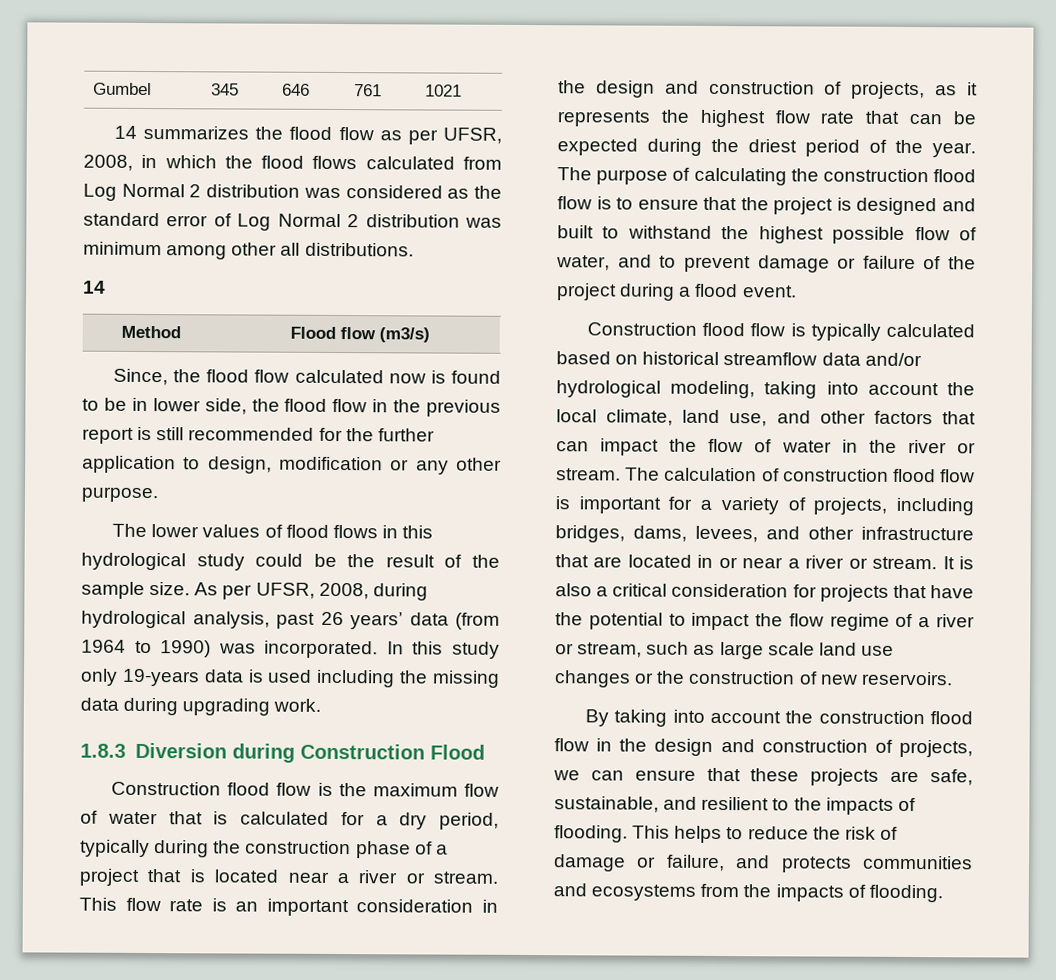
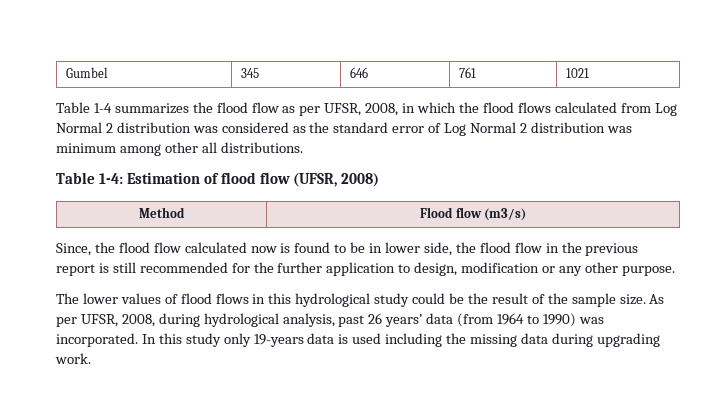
[114,125,138,139] 14 -> [56,102,112,113] Table 1-4
[83,280,106,294] 14 -> [56,172,380,187] Table 1-4: Estimation of flood flow (UFSR, 2008)
[80,742,485,763] [111,781,499,797] [80,810,499,830] [80,839,448,859] [79,868,499,886] [79,897,498,917] [558,80,978,100] [557,109,976,128] [557,138,976,158] [557,167,977,186] [557,196,976,216] [557,225,978,244] [556,254,976,273] [556,283,797,301] [587,322,975,341] [556,351,922,367] [556,380,975,399] [556,409,976,427] [556,438,976,456] [556,467,976,483] [555,496,974,516] [555,525,974,543] [555,554,974,570] [555,583,974,602] [555,612,975,631] [555,641,894,660] [554,670,953,688] [585,709,973,727] [554,738,973,758] [553,767,973,786] [554,796,916,815] [554,825,898,844] [554,854,973,873] [553,883,943,903] // 1.8.3 Diversion during Construction Flood // Construction flood flow is the maximum flow of water that is calculated for a dry period, typically during the construction phase of a project that is located near a river or stream. This flow rate is an important consideration in the design and construction of projects, as it represents the highest flow rate that can be expected during the driest period of the year. The purpose of calculating the construction flood flow is to ensure that the project is designed and built to withstand the highest possible flow of water, and to prevent damage or failure of the project during a flood event. // Construction flood flow is typically calculated based on historical streamflow data and/or hydrological modeling, taking into account the local climate, land use, and other factors that can impact the flow of water in the river or stream. The calculation of construction flood flow is important for a variety of projects, including bridges, dams, levees, and other infrastructure that are located in or near a river or stream. It is also a critical consideration for projects that have the potential to impact the flow regime of a river or stream, such as large scale land use changes or the construction of new reservoirs. // By taking into account the construction flood flow in the design and construction of projects, we can ensure that these projects are safe, sustainable, and resilient to the impacts of flooding. This helps to reduce the risk of damage or failure, and protects communities and ecosystems from the impacts of flooding. -> (91, 358) none

